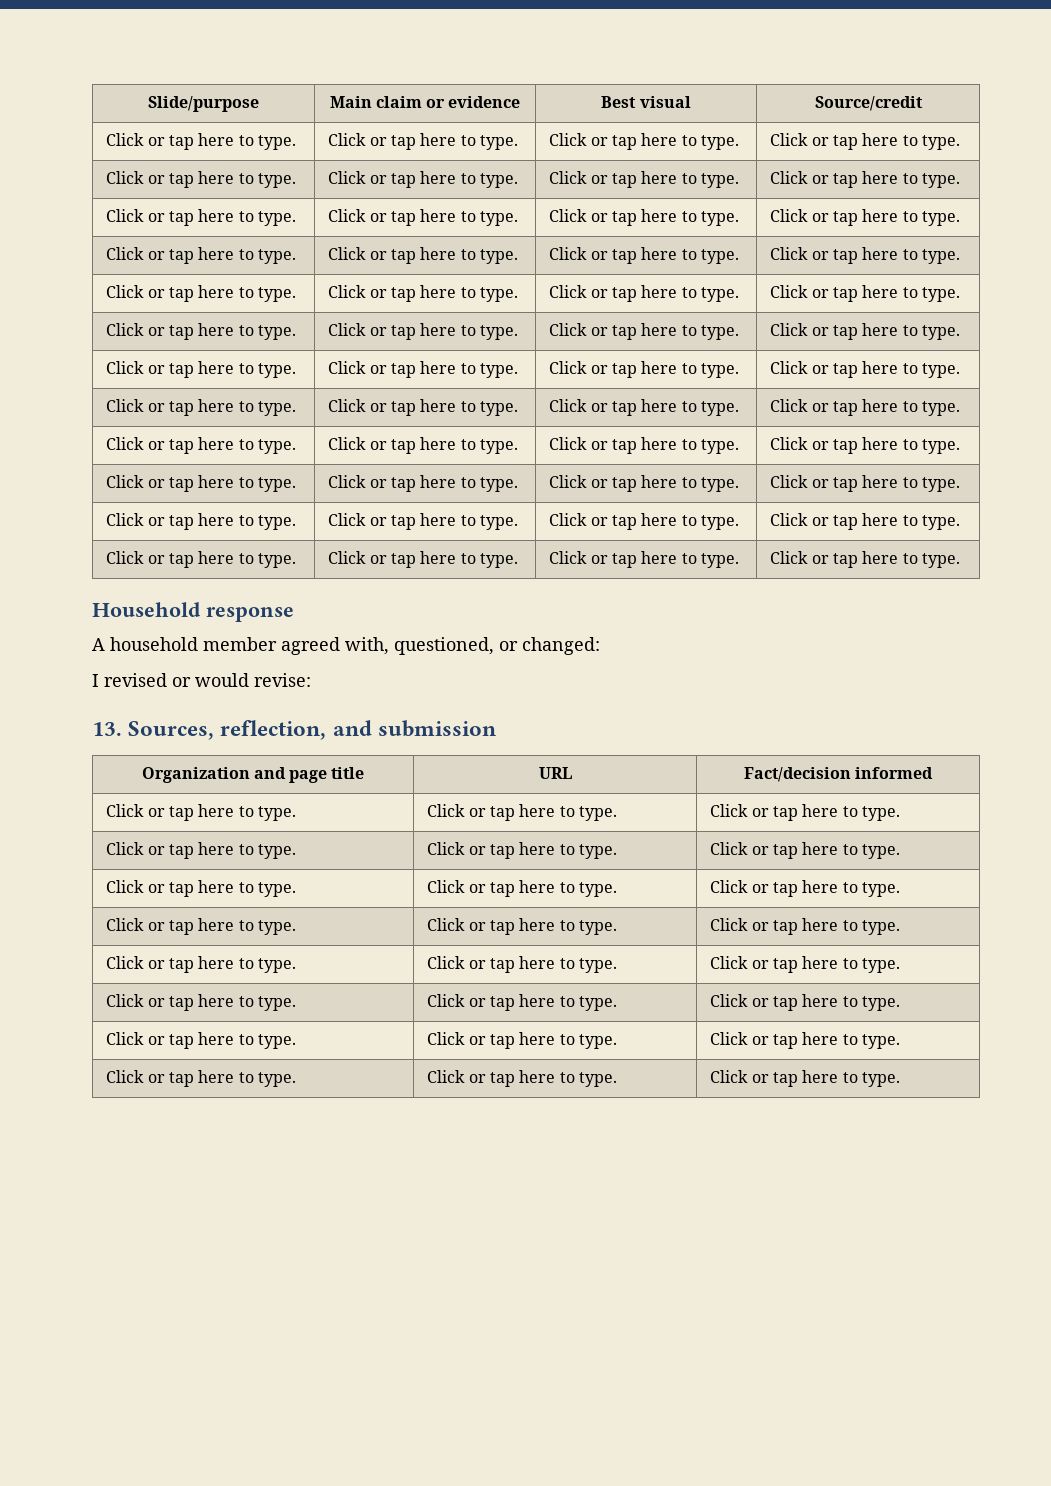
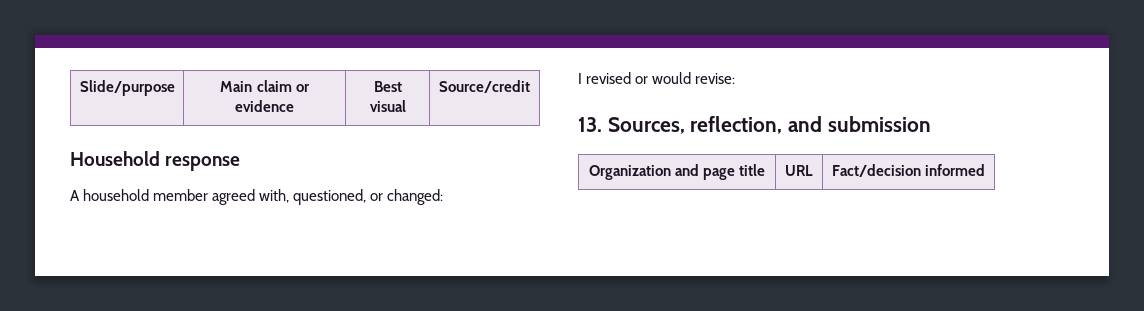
[106,133,296,150] [328,133,518,150] [549,133,739,150] [770,133,960,150] [106,171,296,188] [328,171,518,188] [549,171,739,188] [770,171,960,188] [106,209,296,226] [328,209,518,226] [549,209,739,226] [770,209,960,226] [106,247,296,264] [328,247,518,264] [549,247,739,264] [770,247,960,264] [106,285,296,302] [328,285,518,302] [549,285,739,302] [770,285,960,302] [106,323,296,340] [328,323,518,340] [549,323,739,340] [770,323,960,340] [106,361,296,378] [328,361,518,378] [549,361,739,378] [770,361,960,378] [106,399,296,416] [328,399,518,416] [549,399,739,416] [770,399,960,416] [106,437,296,454] [328,437,518,454] [549,437,739,454] [770,437,960,454] [106,475,296,492] [328,475,518,492] [549,475,739,492] [770,475,960,492] [106,513,296,530] [328,513,518,530] [549,513,739,530] [770,513,960,530] [106,551,296,568] [328,551,518,568] [549,551,739,568] [770,551,960,568] // Click or tap here to type. | Click or tap here to type. | Click or tap here to type. | Click or tap here to type. // Click or tap here to type. | Click or tap here to type. | Click or tap here to type. | Click or tap here to type. // Click or tap here to type. | Click or tap here to type. | Click or tap here to type. | Click or tap here to type. // Click or tap here to type. | Click or tap here to type. | Click or tap here to type. | Click or tap here to type. // Click or tap here to type. | Click or tap here to type. | Click or tap here to type. | Click or tap here to type. // Click or tap here to type. | Click or tap here to type. | Click or tap here to type. | Click or tap here to type. // Click or tap here to type. | Click or tap here to type. | Click or tap here to type. | Click or tap here to type. // Click or tap here to type. | Click or tap here to type. | Click or tap here to type. | Click or tap here to type. // Click or tap here to type. | Click or tap here to type. | Click or tap here to type. | Click or tap here to type. // Click or tap here to type. | Click or tap here to type. | Click or tap here to type. | Click or tap here to type. // Click or tap here to type. | Click or tap here to type. | Click or tap here to type. | Click or tap here to type. // Click or tap here to type. | Click or tap here to type. | Click or tap here to type. | Click or tap here to type. -> (530, 86) none
[106,804,296,821] [427,804,617,821] [710,804,900,821] [106,842,296,859] [427,842,617,859] [710,842,900,859] [106,880,296,897] [427,880,617,897] [710,880,900,897] [106,918,296,935] [427,918,617,935] [710,918,900,935] [106,956,296,973] [427,956,617,973] [710,956,900,973] [106,994,296,1011] [427,994,617,1011] [710,994,900,1011] [106,1032,296,1049] [427,1032,617,1049] [710,1032,900,1049] [106,1070,296,1087] [427,1070,617,1087] [710,1070,900,1087] // Click or tap here to type. | Click or tap here to type. | Click or tap here to type. // Click or tap here to type. | Click or tap here to type. | Click or tap here to type. // Click or tap here to type. | Click or tap here to type. | Click or tap here to type. // Click or tap here to type. | Click or tap here to type. | Click or tap here to type. // Click or tap here to type. | Click or tap here to type. | Click or tap here to type. // Click or tap here to type. | Click or tap here to type. | Click or tap here to type. // Click or tap here to type. | Click or tap here to type. | Click or tap here to type. // Click or tap here to type. | Click or tap here to type. | Click or tap here to type. -> (986, 170) none

